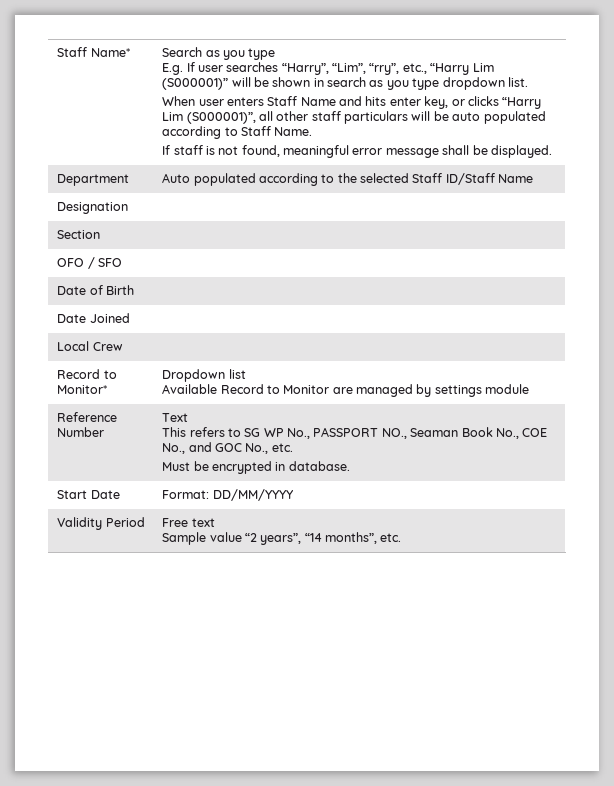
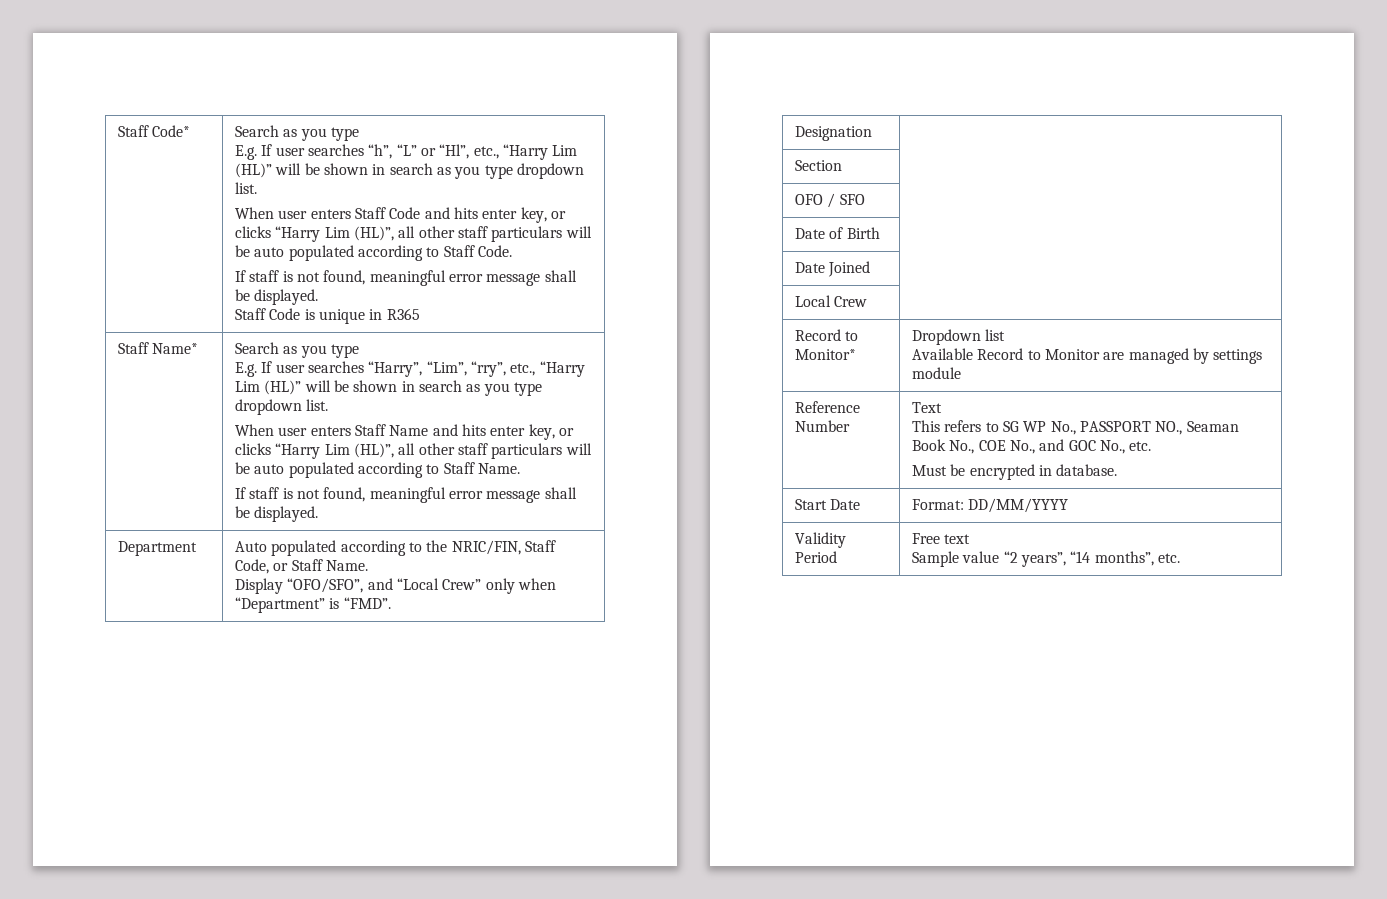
[57,47,88,57] Staff -> [118,125,191,137] [235,125,360,141] [235,144,578,160] [235,163,585,179] [235,182,258,194] [235,207,567,223] [235,226,592,242] [235,245,513,261] [235,270,577,286] [235,289,319,305] [235,308,420,324] [118,342,150,354] Staff Code* | Search as you type // E.g. If user searches “h”, “L” or “Hl”, etc., “Harry Lim (HL)” will be shown in search as you type dropdown list. // When user enters Staff Code and hits enter key, or clicks “Harry Lim (HL)”, all other staff particulars will be auto populated according to Staff Code. // If staff is not found, meaningful error message shall be displayed. // Staff Code is unique in R365 // Staff
[162,78,229,90] (S000001)” -> [264,380,302,395] (HL)”
[186,112,256,124] (S000001)”, -> [354,443,395,458] (HL)”,
[360,173,534,185] selected Staff ID/Staff Name -> [451,540,557,555] [235,559,369,574] [235,578,557,594] [235,597,391,613] NRIC/FIN, Staff Code, or Staff Name. // Display “OFO/SFO”, and “Local Crew” only when “Department” is “FMD”.

